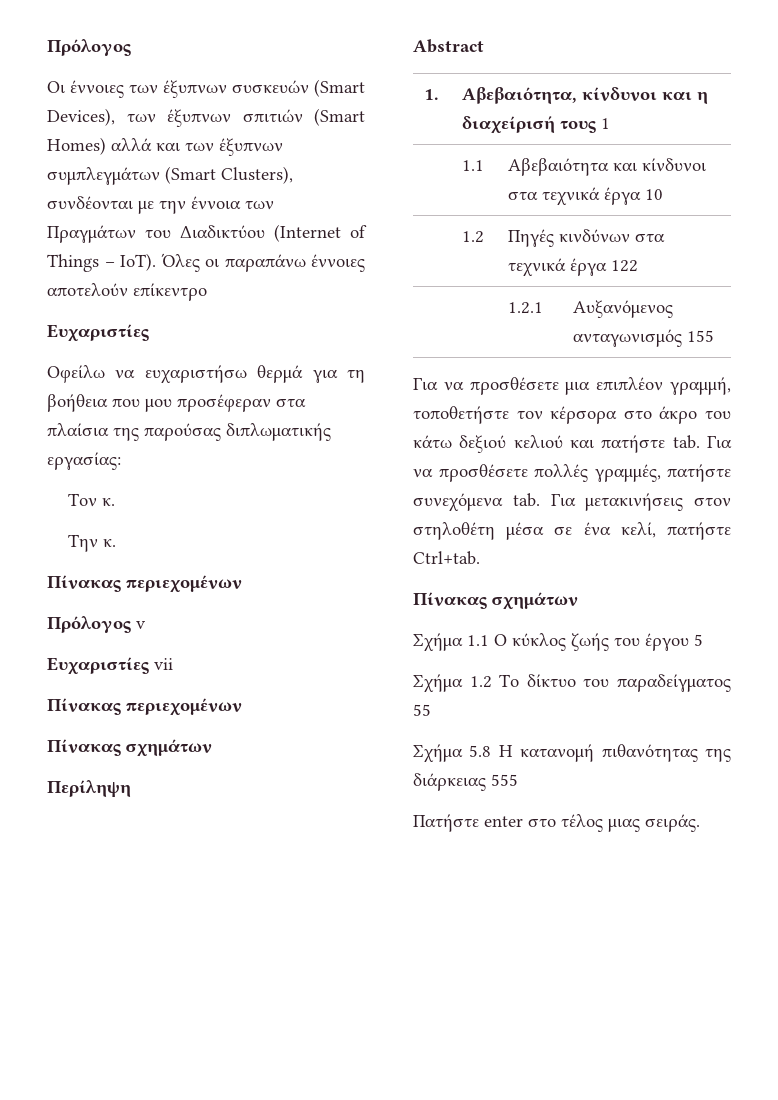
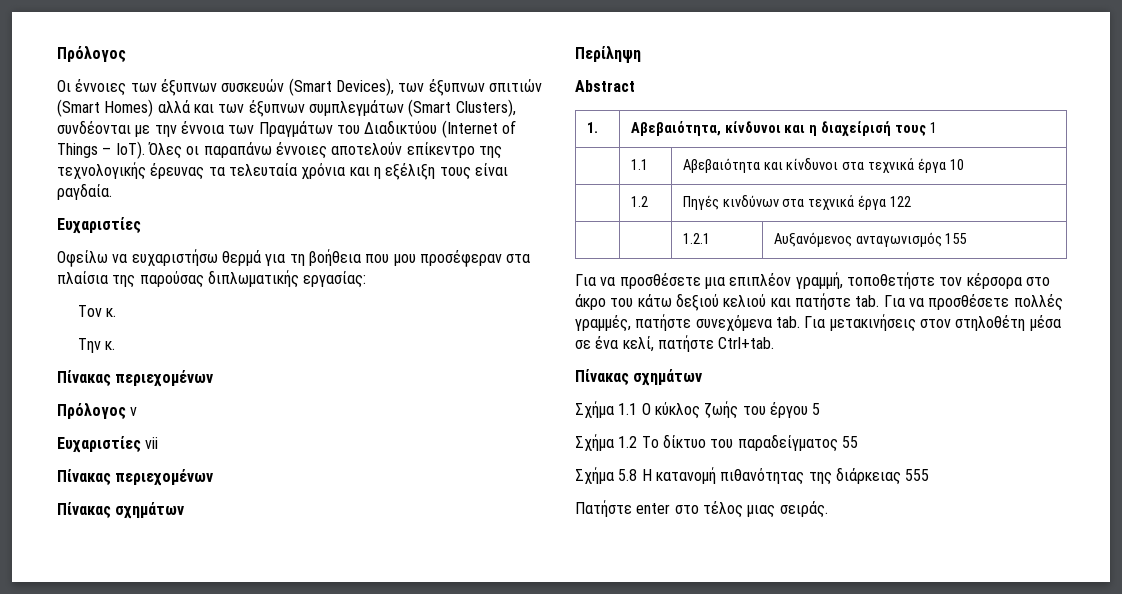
(207, 292) none -> [478,146,502,159] [57,162,508,180] [57,183,112,200] της τεχνολογικής έρευνας τα τελευταία χρόνια και η εξέλιξη τους είναι ραγδαία.

